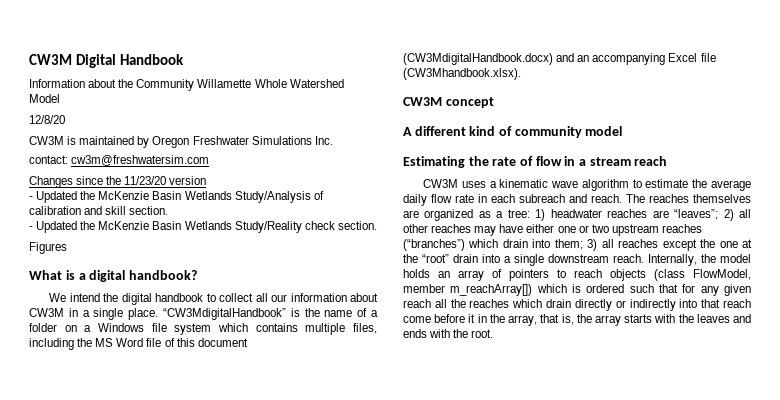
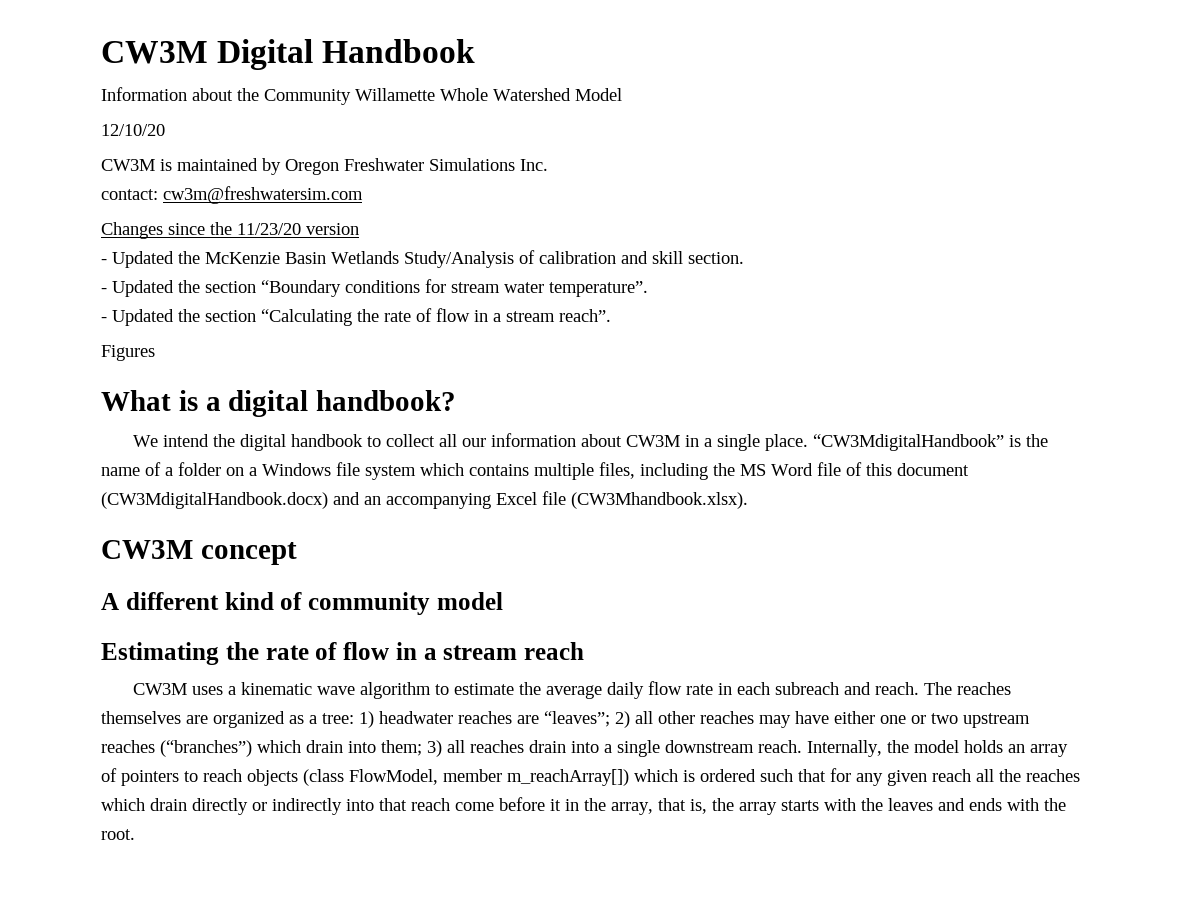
[29,115,65,124] 12/8/20 -> [101,124,165,136] 12/10/20
[98,221,377,233] McKenzie Basin Wetlands Study/Reality check section. -> [205,279,648,297] [101,308,611,326] section “Boundary conditions for stream water temperature”. // - Updated the section “Calculating the rate of flow in a stream reach”.
[662,239,752,251] [403,254,449,263] except the one at the “root” -> (524, 746) none

